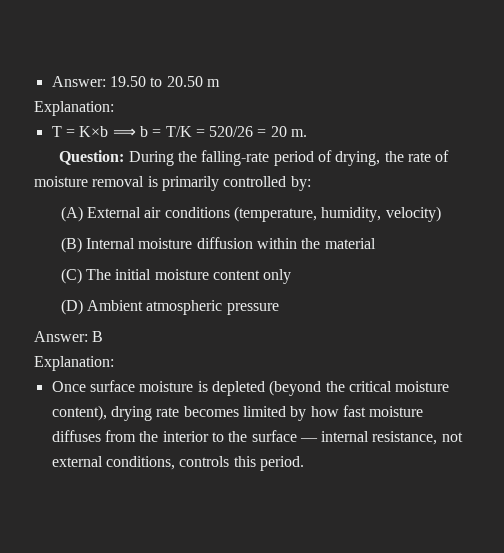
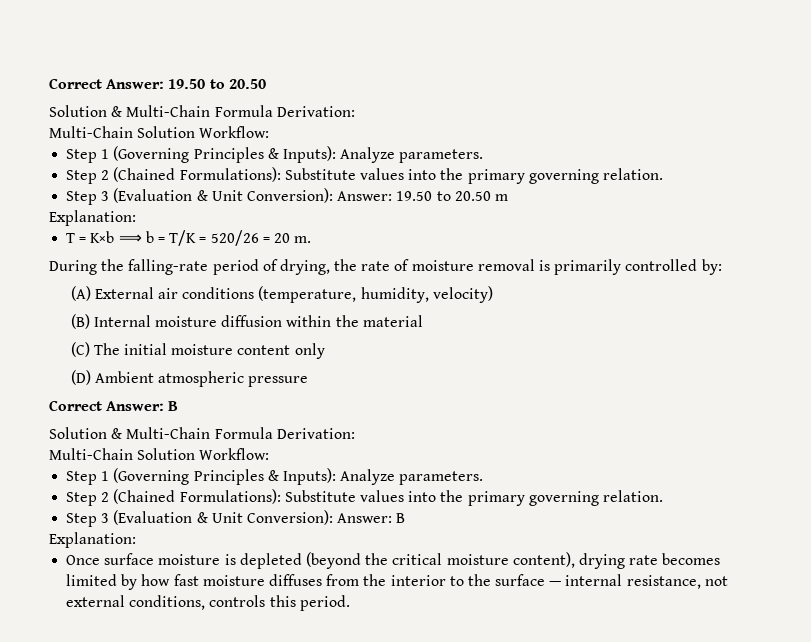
(51, 81) none -> [49,78,266,89] [49,105,355,117] [49,126,270,138] [66,146,484,163] [66,167,663,184] [66,188,333,205] Correct Answer: 19.50 to 20.50 // Solution & Multi-Chain Formula Derivation: // Multi-Chain Solution Workflow: // Step 1 (Governing Principles & Inputs): Analyze parameters. // Step 2 (Chained Formulations): Substitute values into the primary governing relation. // Step 3 (Evaluation & Unit Conversion):
[59,150,125,165] Question: -> (312, 239) none
(279, 309) none -> [49,400,179,411] [49,427,355,439] [49,448,270,460] [66,468,484,485] [66,489,663,506] [66,510,333,527] Correct Answer: B // Solution & Multi-Chain Formula Derivation: // Multi-Chain Solution Workflow: // Step 1 (Governing Principles & Inputs): Analyze parameters. // Step 2 (Chained Formulations): Substitute values into the primary governing relation. // Step 3 (Evaluation & Unit Conversion):

